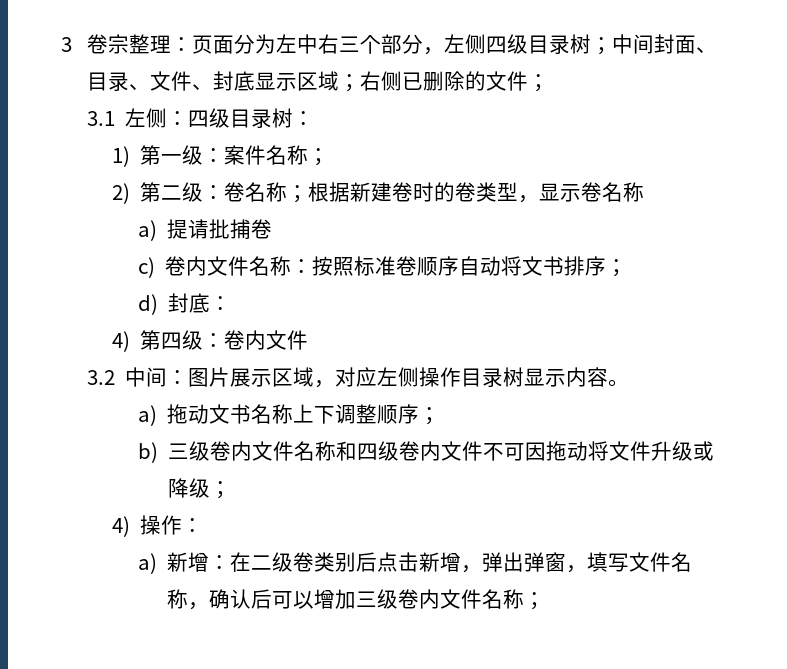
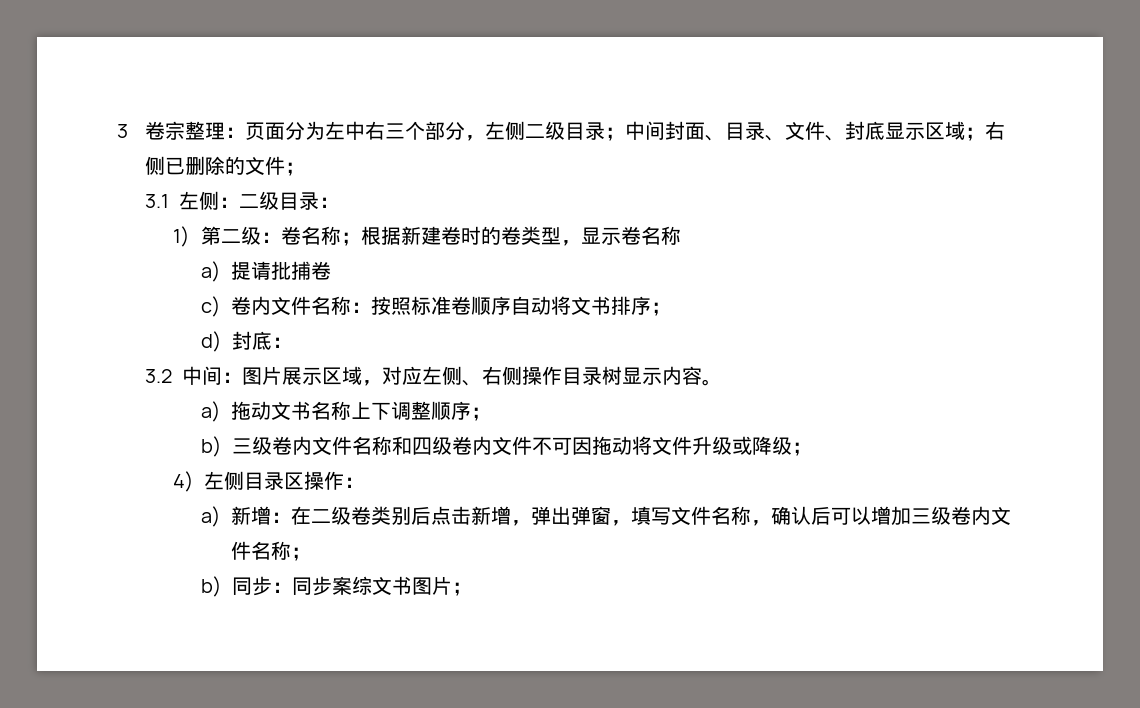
[485,34,591,54] 四级目录树 -> [524,121,605,140] 二级目录
[187,108,314,128] [112,145,330,167] [112,183,131,204] 四级目录树： // 1)第一级：案件名称； // 2) -> [238,191,339,210] [172,226,190,247] 二级目录： // 1)
[112,330,309,352] // 4)第四级：卷内文件 -> (292, 342) none
(419, 377) none -> [461,366,522,386] 、右侧
(131, 526) none -> [203,471,304,490] 左侧目录区
(545, 601) none -> [200,576,472,597] // b)同步：同步案综文书图片；

